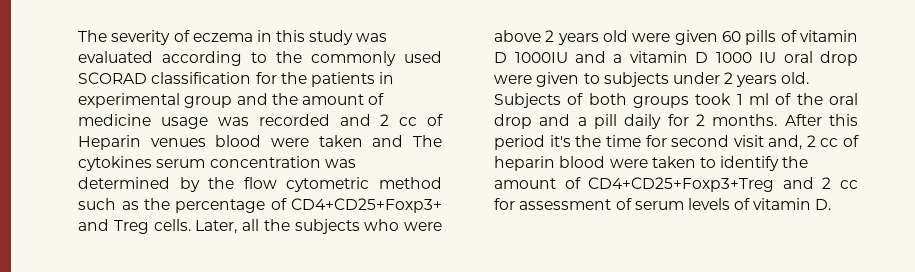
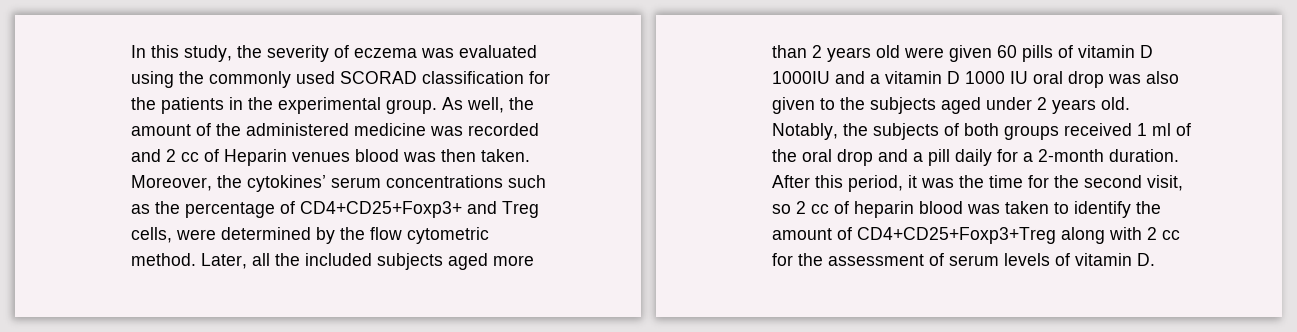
[78,30,388,45] [78,51,268,66] The severity of eczema in this study was evaluated according to -> [131,45,538,62] [131,71,175,88] In this study, the severity of eczema was evaluated using
[78,93,385,108] [78,114,208,129] experimental group and the amount of medicine usage -> [248,97,535,114] [131,123,427,136] the experimental group. As well, the amount of the administered medicine
[271,135,442,147] [78,156,356,171] [78,177,443,192] were taken and The cytokines serum concentration was determined by the flow cytometric method -> [403,149,531,162] [131,175,504,192] was then taken. Moreover, the cytokines’ serum concentrations
[153,219,442,234] [494,30,542,42] cells. Later, all the subjects who were above -> [131,227,490,244] [131,253,535,270] [772,45,808,58] cells, were determined by the flow cytometric method. Later, all the included subjects aged more than
[494,72,669,87] were given to subjects -> [1108,71,1180,84] [772,97,982,114] was also given to the subjects aged
[494,93,562,108] Subjects -> [772,123,940,140] Notably, the subjects
[695,93,732,105] took -> [1064,123,1133,136] received
[696,114,858,126] [494,135,803,150] 2 months. After this period it's the time for second visit and, -> [1023,149,1180,162] [772,175,1184,192] [772,204,792,214] a 2-month duration. After this period, it was the time for the second visit, so
[609,159,648,168] were -> [967,204,1001,214] was
[782,177,814,189] and -> [1061,227,1143,244] along with
(516, 204) none -> [798,253,824,266] the

